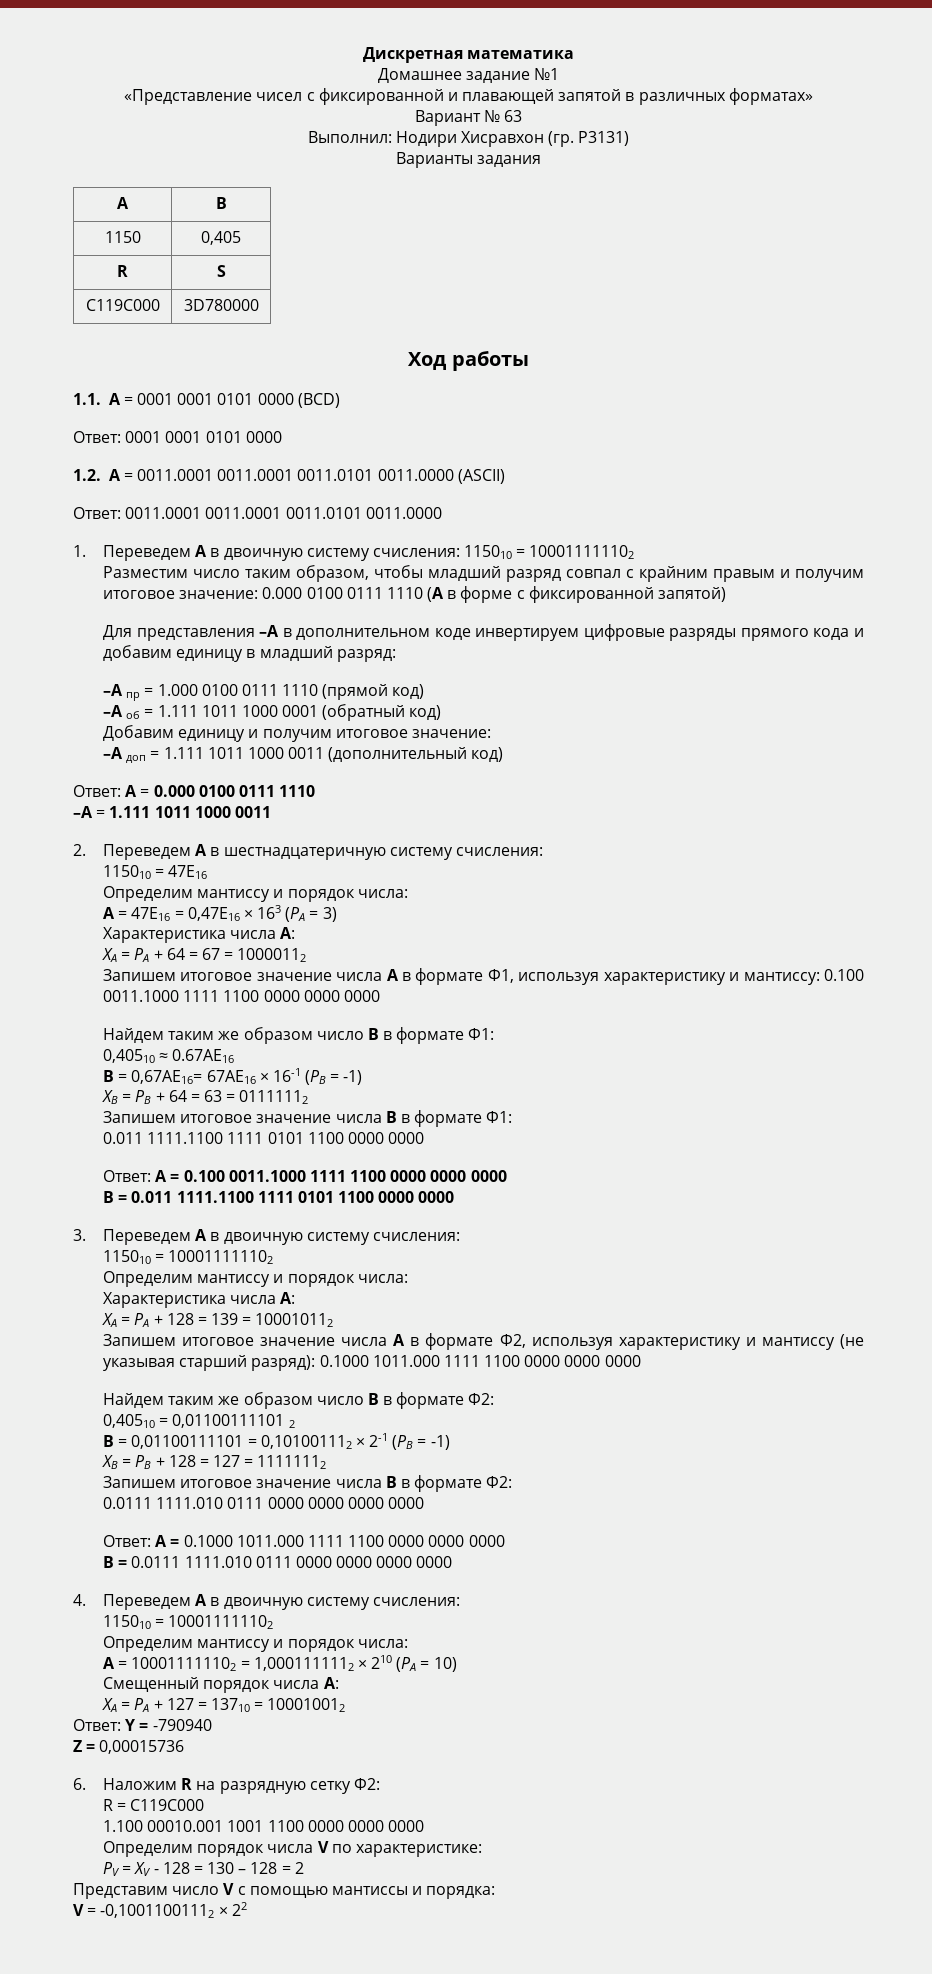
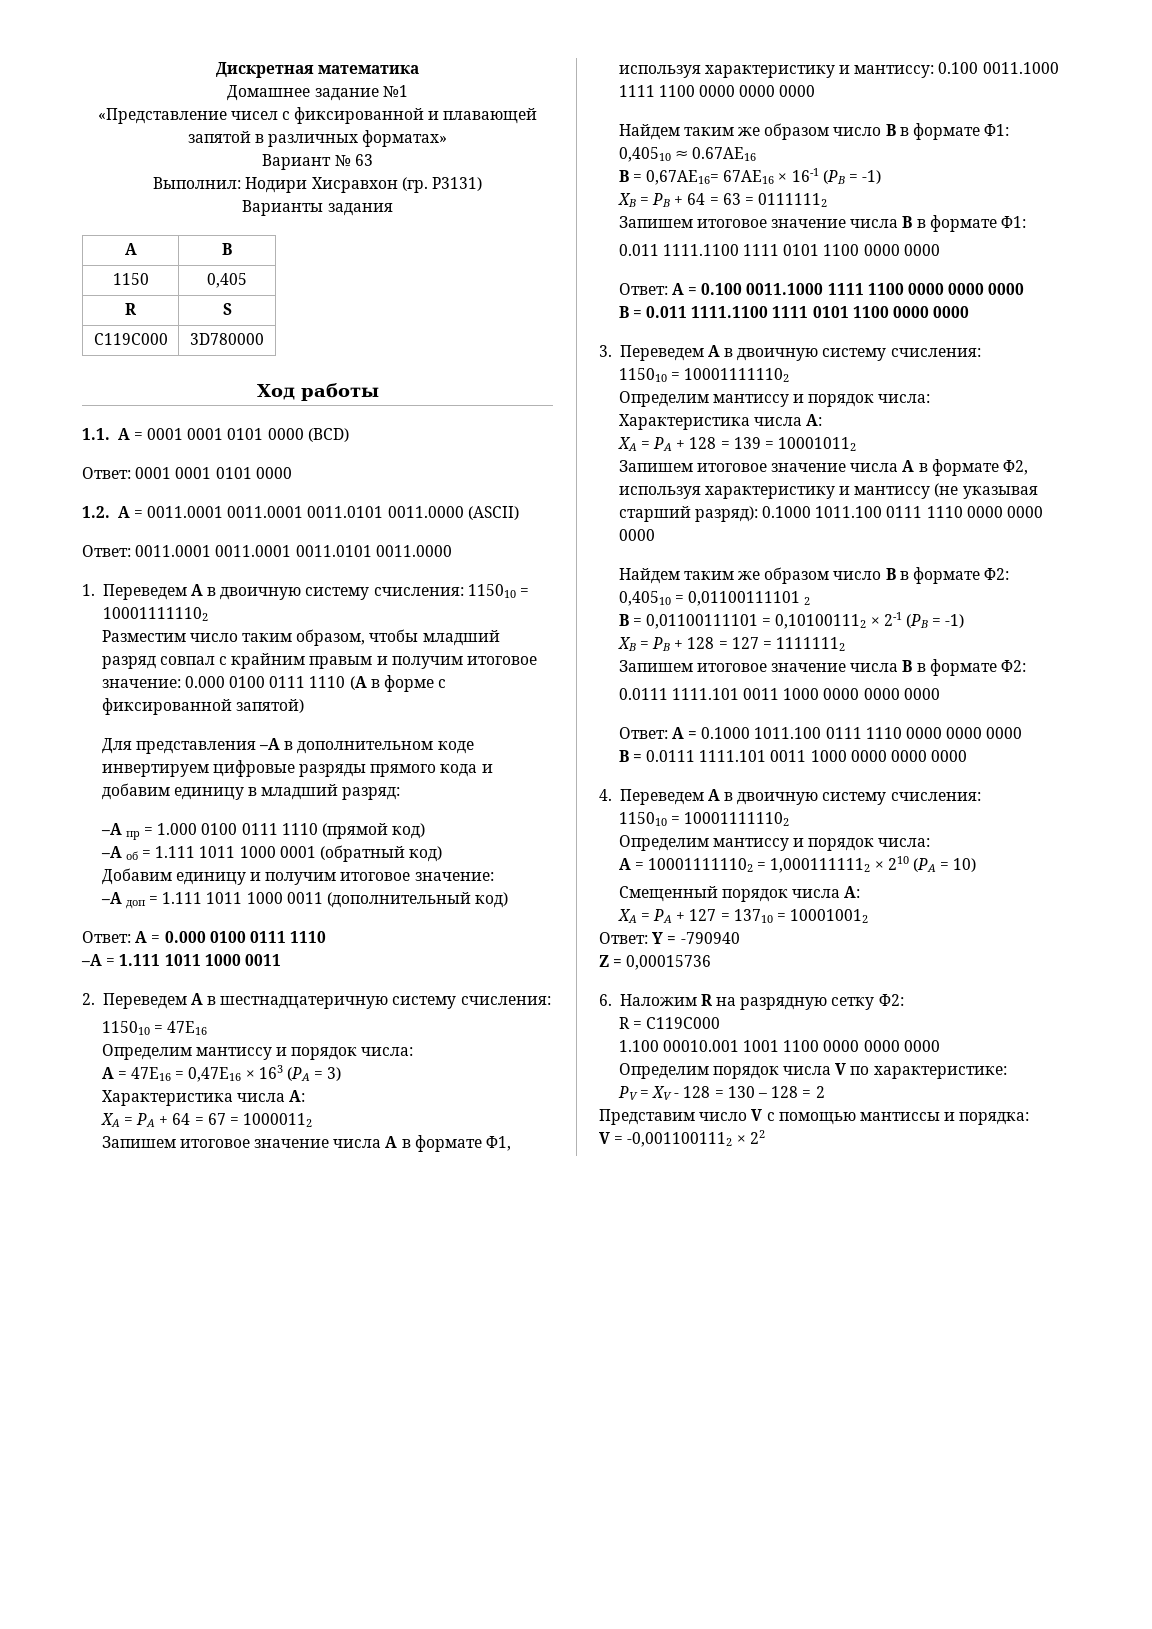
[372,1355,521,1367] 1011.000 1111 1100 -> [815,506,963,518] 1011.100 0111 1110
[156,1497,304,1509] 1111.010 0111 0000 -> [671,688,820,700] 1111.101 0011 1000
[236,1535,385,1547] 1011.000 1111 1100 -> [754,727,902,739] 1011.100 0111 1110
[184,1556,332,1568] 1111.010 0111 0000 -> [699,750,847,762] 1111.101 0011 1000
[100,1904,215,1918] -0,10011001112 -> [627,1132,733,1147] -0,0011001112

